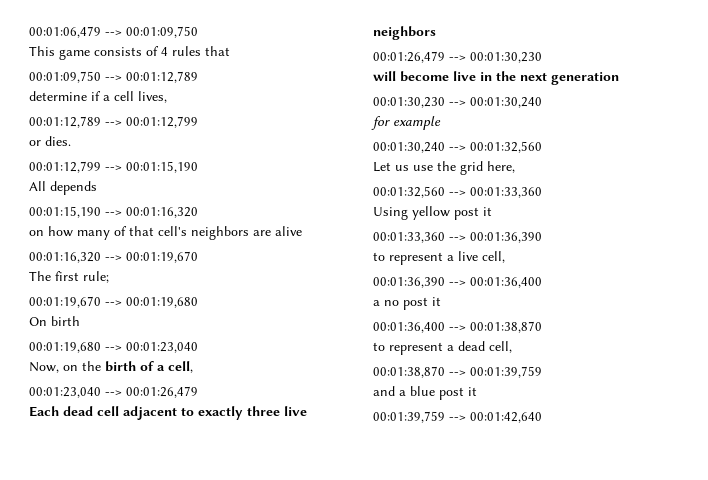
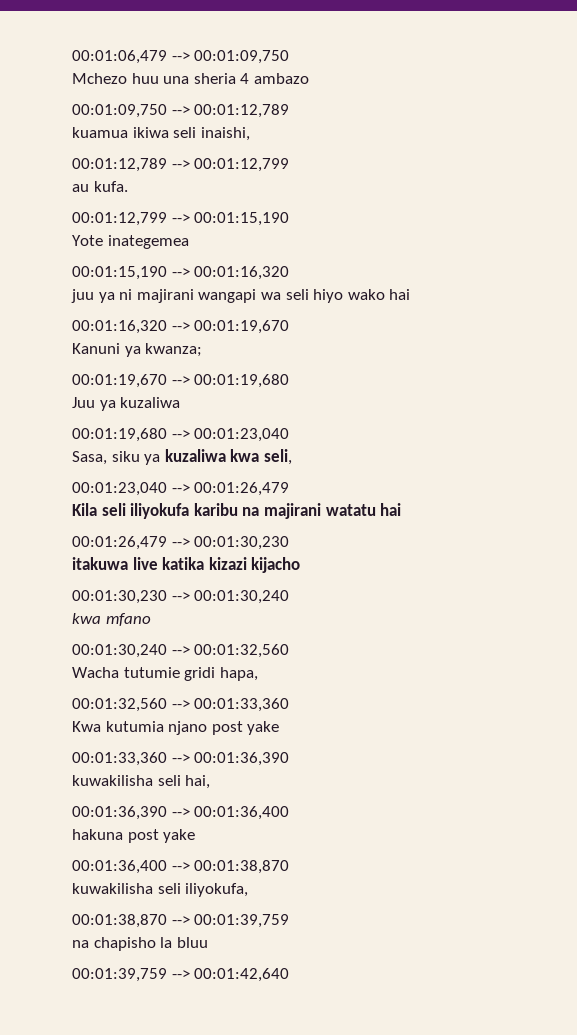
[29,46,230,60] [29,71,198,83] [29,91,167,103] This game consists of 4 rules that // 00:01:09,750 --> 00:01:12,789 // determine if a cell lives, -> [72,73,309,84] [72,104,290,118] [72,127,250,141] Mchezo huu una sheria 4 ambazo // 00:01:09,750 --> 00:01:12,789 // kuamua ikiwa seli inaishi,
[29,136,71,146] or dies. -> [72,181,128,192] au kufa.
[29,181,97,195] All depends -> [72,235,189,249] Yote inategemea
[29,226,302,240] on how many of that cell's neighbors are alive -> [71,289,411,303] juu ya ni majirani wangapi wa seli hiyo wako hai
[29,271,109,283] The first rule; -> [72,343,203,357] Kanuni ya kwanza;
[29,316,80,326] On birth -> [72,397,181,411] Juu ya kuzaliwa
[29,361,193,373] [29,386,198,398] [29,406,307,420] [373,26,436,40] [373,51,542,63] [373,71,619,85] Now, on the birth of a cell, // 00:01:23,040 --> 00:01:26,479 // Each dead cell adjacent to exactly three live neighbors // 00:01:26,479 --> 00:01:30,230 // will become live in the next generation -> [72,449,292,465] [72,482,290,496] [72,503,402,519] [72,536,290,550] [72,557,301,573] Sasa, siku ya kuzaliwa kwa seli, // 00:01:23,040 --> 00:01:26,479 // Kila seli iliyokufa karibu na majirani watatu hai // 00:01:26,479 --> 00:01:30,230 // itakuwa live katika kizazi kijacho
[371,116,441,130] for example -> [72,613,151,626] kwa mfano
[373,161,515,175] [373,186,542,198] [373,206,492,220] [373,232,542,243] [373,251,505,265] Let us use the grid here, // 00:01:32,560 --> 00:01:33,360 // Using yellow post it // 00:01:33,360 --> 00:01:36,390 // to represent a live cell, -> [72,667,258,681] [72,698,290,712] [72,721,280,735] [72,752,290,766] [72,775,211,789] Wacha tutumie gridi hapa, // 00:01:32,560 --> 00:01:33,360 // Kwa kutumia njano post yake // 00:01:33,360 --> 00:01:36,390 // kuwakilisha seli hai,
[373,297,441,310] a no post it -> [72,829,196,843] hakuna post yake
[373,341,512,355] [373,366,542,378] [373,386,477,400] to represent a dead cell, // 00:01:38,870 --> 00:01:39,759 // and a blue post it -> [72,883,249,897] [72,914,290,928] [72,937,208,951] kuwakilisha seli iliyokufa, // 00:01:38,870 --> 00:01:39,759 // na chapisho la bluu

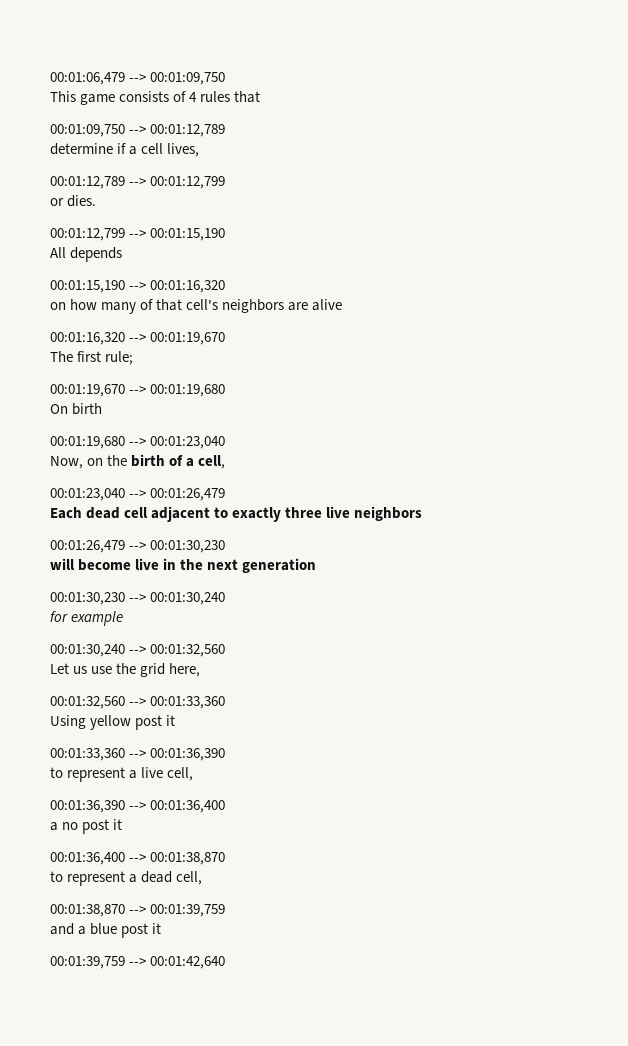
[72,73,309,84] [72,104,290,118] [72,127,250,141] Mchezo huu una sheria 4 ambazo // 00:01:09,750 --> 00:01:12,789 // kuamua ikiwa seli inaishi, -> [50,91,261,105] [50,124,226,137] [50,143,200,157] This game consists of 4 rules that // 00:01:09,750 --> 00:01:12,789 // determine if a cell lives,
[72,181,128,192] au kufa. -> [50,195,97,207] or dies.
[72,235,189,249] Yote inategemea -> [50,247,123,262] All depends
[71,289,411,303] juu ya ni majirani wangapi wa seli hiyo wako hai -> [50,299,343,314] on how many of that cell's neighbors are alive
[72,343,203,357] Kanuni ya kwanza; -> [50,351,134,365] The first rule;
[72,397,181,411] Juu ya kuzaliwa -> [50,403,103,415] On birth
[72,449,292,465] [72,482,290,496] [72,503,402,519] [72,536,290,550] [72,557,301,573] Sasa, siku ya kuzaliwa kwa seli, // 00:01:23,040 --> 00:01:26,479 // Kila seli iliyokufa karibu na majirani watatu hai // 00:01:26,479 --> 00:01:30,230 // itakuwa live katika kizazi kijacho -> [50,454,226,469] [50,488,226,501] [50,506,423,522] [50,540,226,553] [50,558,317,573] Now, on the birth of a cell, // 00:01:23,040 --> 00:01:26,479 // Each dead cell adjacent to exactly three live neighbors // 00:01:26,479 --> 00:01:30,230 // will become live in the next generation
[72,613,151,626] kwa mfano -> [50,611,124,626] for example
[72,667,258,681] [72,698,290,712] [72,721,280,735] [72,752,290,766] [72,775,211,789] Wacha tutumie gridi hapa, // 00:01:32,560 --> 00:01:33,360 // Kwa kutumia njano post yake // 00:01:33,360 --> 00:01:36,390 // kuwakilisha seli hai, -> [50,663,201,677] [50,696,226,709] [50,715,176,730] [50,748,226,761] [50,767,194,782] Let us use the grid here, // 00:01:32,560 --> 00:01:33,360 // Using yellow post it // 00:01:33,360 --> 00:01:36,390 // to represent a live cell,
[72,829,196,843] hakuna post yake -> [50,819,123,834] a no post it
[72,883,249,897] [72,914,290,928] [72,937,208,951] kuwakilisha seli iliyokufa, // 00:01:38,870 --> 00:01:39,759 // na chapisho la bluu -> [50,871,203,886] [50,904,226,917] [50,923,162,938] to represent a dead cell, // 00:01:38,870 --> 00:01:39,759 // and a blue post it

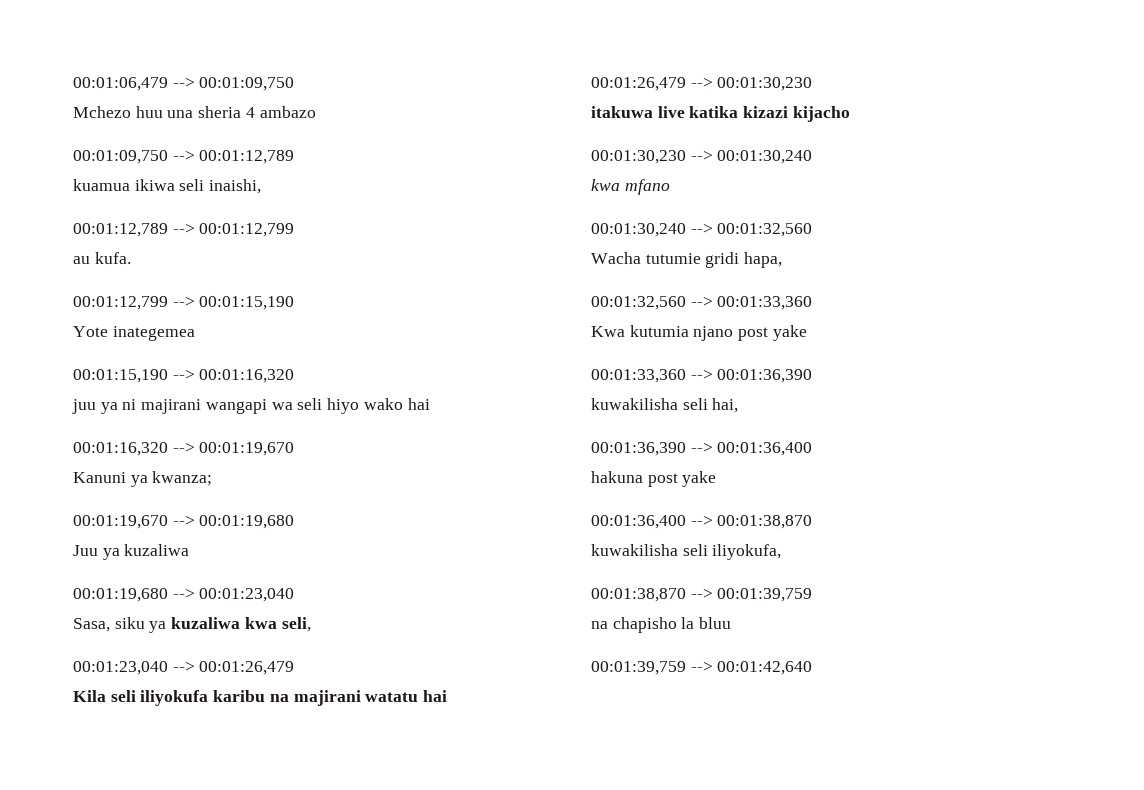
[50,91,261,105] [50,124,226,137] [50,143,200,157] This game consists of 4 rules that // 00:01:09,750 --> 00:01:12,789 // determine if a cell lives, -> [73,106,316,118] [73,150,295,164] [73,179,262,194] Mchezo huu una sheria 4 ambazo // 00:01:09,750 --> 00:01:12,789 // kuamua ikiwa seli inaishi,
[50,195,97,207] or dies. -> [73,252,131,264] au kufa.
[50,247,123,262] All depends -> [73,326,195,341] Yote inategemea
[50,299,343,314] on how many of that cell's neighbors are alive -> [72,398,430,414] juu ya ni majirani wangapi wa seli hiyo wako hai
[50,351,134,365] The first rule; -> [73,471,213,487] Kanuni ya kwanza;
[50,403,103,415] On birth -> [73,544,190,560] Juu ya kuzaliwa
[50,454,226,469] [50,488,226,501] [50,506,423,522] [50,540,226,553] [50,558,317,573] Now, on the birth of a cell, // 00:01:23,040 --> 00:01:26,479 // Each dead cell adjacent to exactly three live neighbors // 00:01:26,479 --> 00:01:30,230 // will become live in the next generation -> [73,617,311,633] [73,661,295,675] [73,690,448,706] [591,77,813,91] [591,106,850,122] Sasa, siku ya kuzaliwa kwa seli, // 00:01:23,040 --> 00:01:26,479 // Kila seli iliyokufa karibu na majirani watatu hai // 00:01:26,479 --> 00:01:30,230 // itakuwa live katika kizazi kijacho
[50,611,124,626] for example -> [591,179,670,195] kwa mfano
[50,663,201,677] [50,696,226,709] [50,715,176,730] [50,748,226,761] [50,767,194,782] Let us use the grid here, // 00:01:32,560 --> 00:01:33,360 // Using yellow post it // 00:01:33,360 --> 00:01:36,390 // to represent a live cell, -> [591,252,783,268] [591,296,813,310] [591,325,807,341] [591,369,813,383] [591,398,739,413] Wacha tutumie gridi hapa, // 00:01:32,560 --> 00:01:33,360 // Kwa kutumia njano post yake // 00:01:33,360 --> 00:01:36,390 // kuwakilisha seli hai,
[50,819,123,834] a no post it -> [591,471,717,487] hakuna post yake
[50,871,203,886] [50,904,226,917] [50,923,162,938] to represent a dead cell, // 00:01:38,870 --> 00:01:39,759 // and a blue post it -> [591,544,782,560] [591,588,813,602] [591,617,732,633] kuwakilisha seli iliyokufa, // 00:01:38,870 --> 00:01:39,759 // na chapisho la bluu

